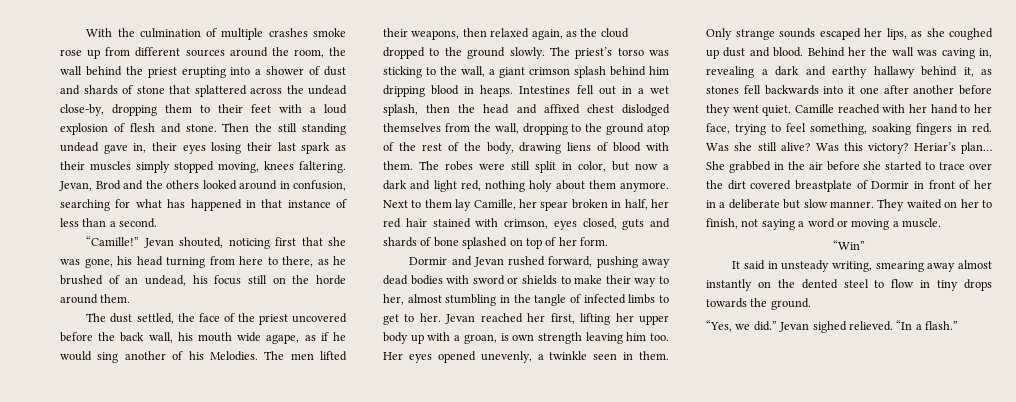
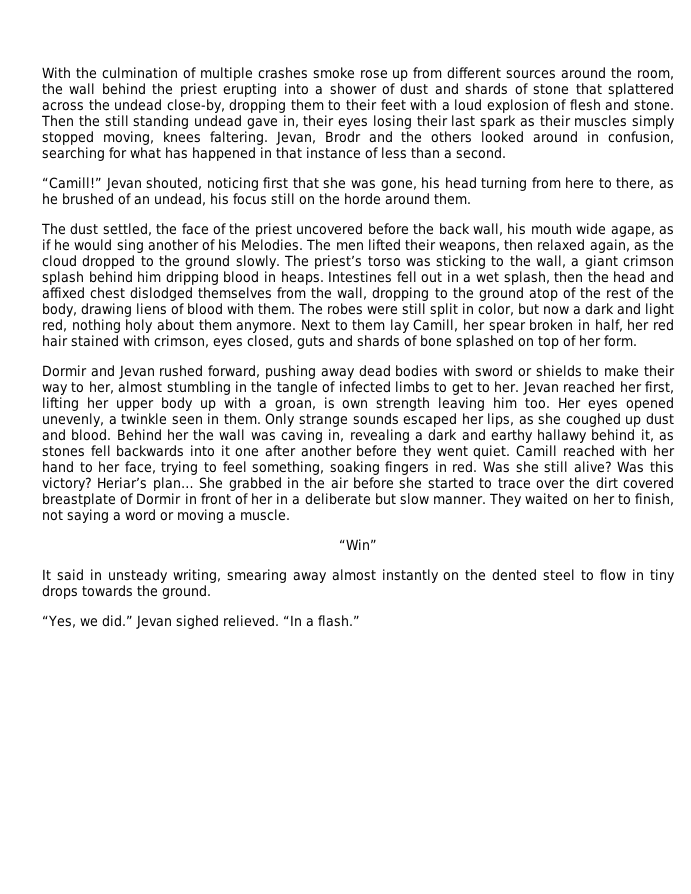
[95,180,121,190] Brod -> [324,131,361,143] Brodr
[86,236,140,246] “Camille!” -> [42,177,102,189] “Camill!”
[473,199,516,210] Camille, -> [413,319,459,332] Camill,
[795,104,834,113] Camille -> [516,445,557,457] Camill

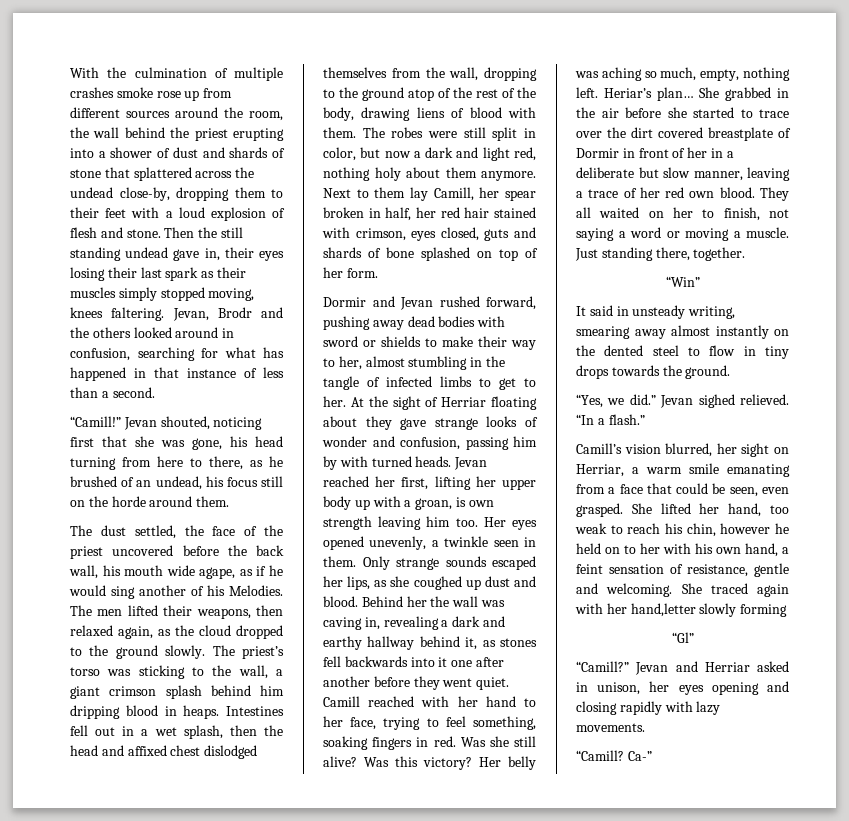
(520, 387) none -> [350,396,537,410] [323,416,538,430] [322,436,537,450] [323,456,452,470] At the sight of Herriar floating about they gave strange looks of wonder and confusion, passing him by with turned heads.
[537,429,588,443] hallawy -> [367,636,415,650] hallway
(92, 484) none -> [479,756,536,770] [575,67,790,81] [576,87,598,98] Her belly was aching so much, empty, nothing left.
[433,493,523,507] manner. They -> [693,167,790,181] [576,187,789,201] [576,207,591,218] manner, leaving a trace of her red own blood. They all
(290, 515) none -> [575,247,746,261] Just standing there, together.
(360, 621) none -> [576,443,789,457] [576,463,790,477] [576,483,789,497] [576,503,789,517] [575,523,789,537] [576,543,789,557] [576,563,789,577] [576,583,789,597] [575,603,788,617] [671,632,694,643] [576,661,789,675] [576,681,789,695] [576,701,721,715] [576,723,645,732] [576,750,652,761] // Camill’s vision blurred, her sight on Herriar, a warm smile emanating from a face that could be seen, even grasped. She lifted her hand, too weak to reach his chin, however he held on to her with his own hand, a feint sensation of resistance, gentle and welcoming. She traced again with her hand,letter slowly forming // “Gl” // “Camill?” Jevan and Herriar asked in unison, her eyes opening and closing rapidly with lazy movements. // “Camill? Ca-”

